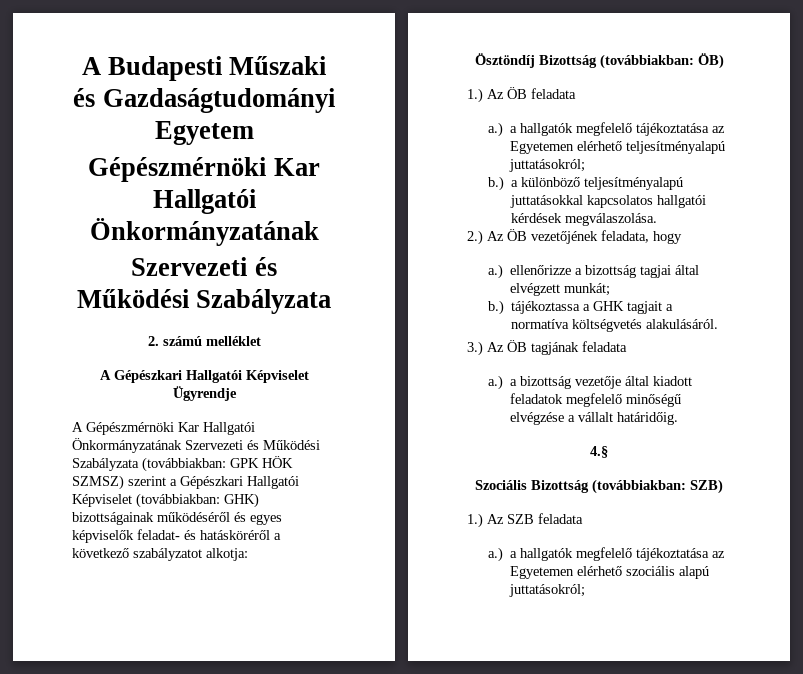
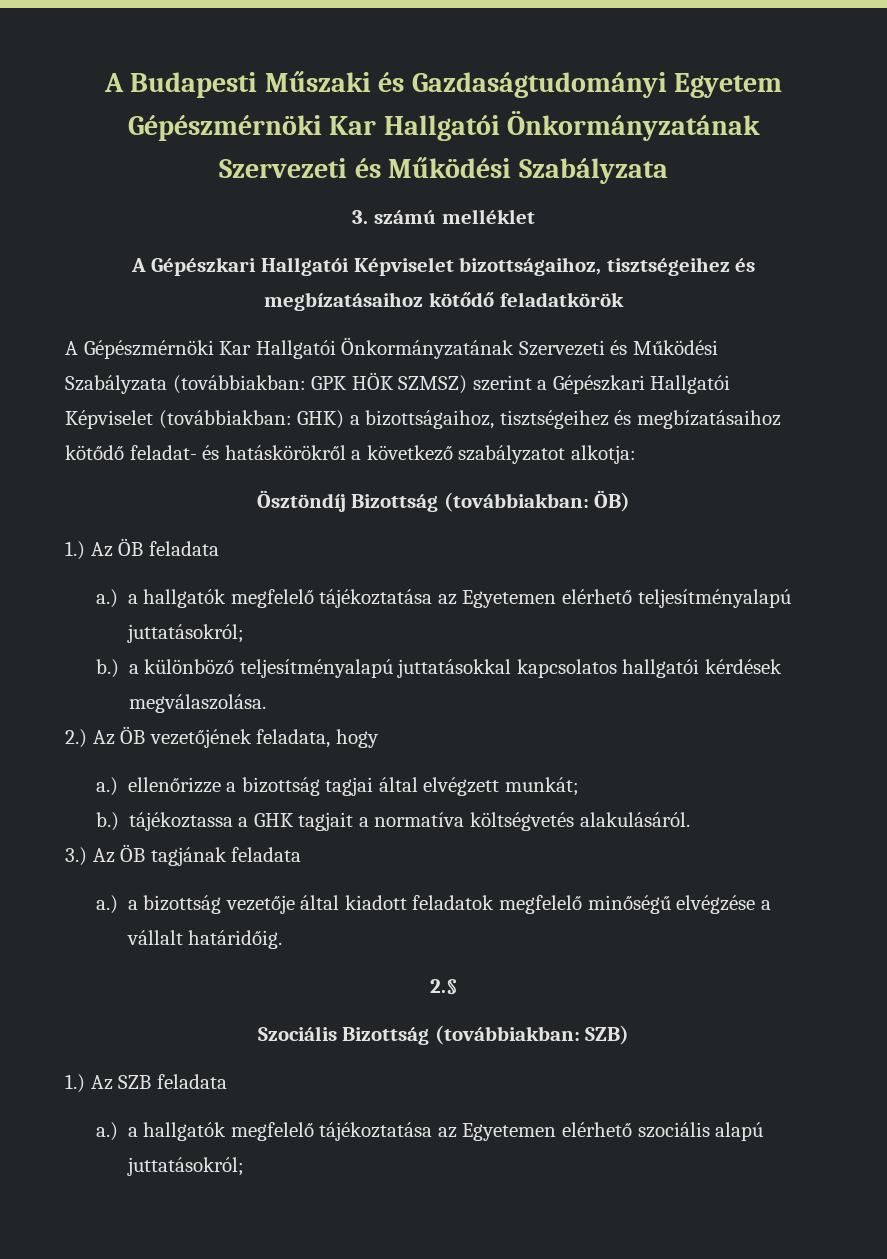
[147,336,159,346] 2. -> [352,210,369,224] 3.
[172,386,237,401] Ügyrendje -> [459,257,756,276] [264,292,624,311] bizottságaihoz, tisztségeihez és megbízatásaihoz kötődő feladatkörök
[72,512,282,525] [72,530,134,543] bizottságainak működéséről és egyes képviselők -> [349,410,781,429] [65,445,124,460] a bizottságaihoz, tisztségeihez és megbízatásaihoz kötődő
[200,530,270,540] hatásköréről -> [224,445,346,460] hatáskörökről
[590,446,608,458] 4.§ -> [430,979,457,995] 2.§

